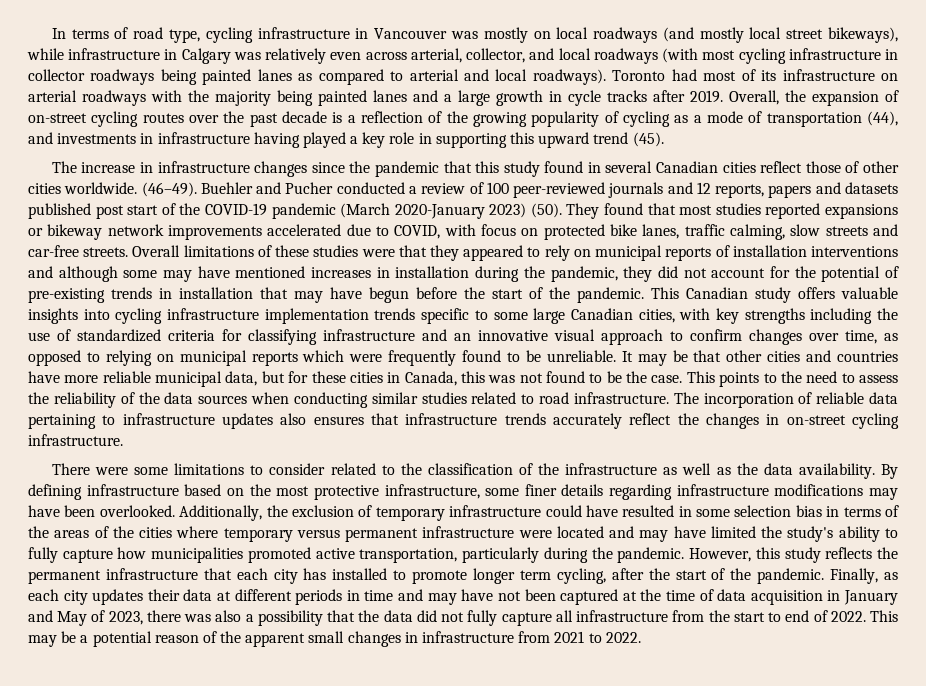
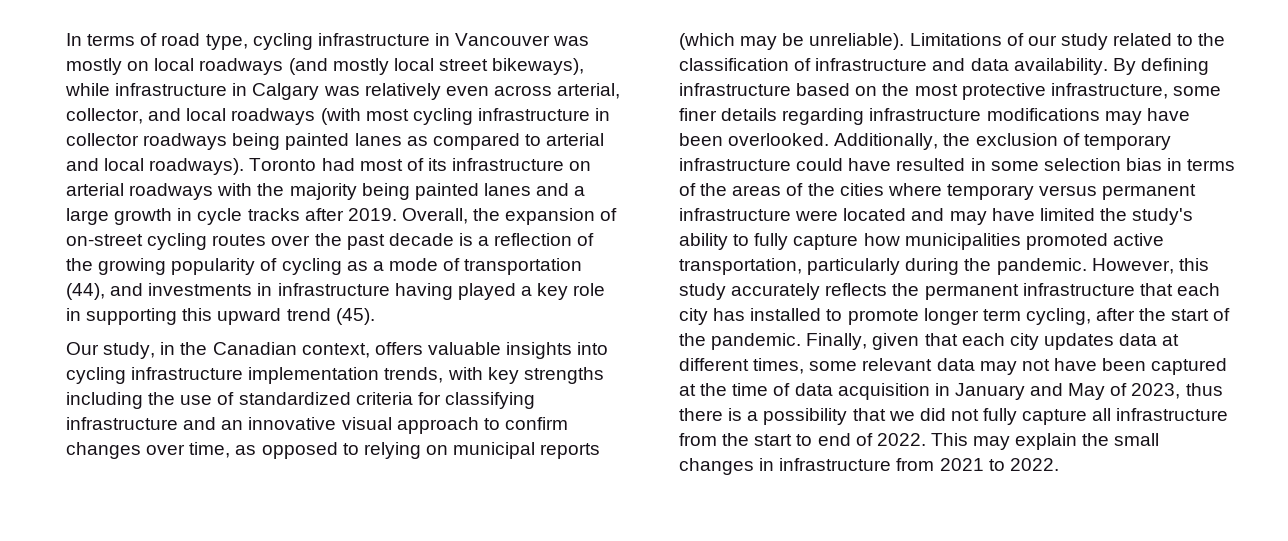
[51,161,900,177] [28,182,899,198] [28,203,899,219] [28,224,899,240] [28,245,898,261] [28,266,900,282] [28,287,791,303] The increase in infrastructure changes since the pandemic that this study found in several Canadian cities reflect those of other cities worldwide. (46–49). Buehler and Pucher conducted a review of 100 peer-reviewed journals and 12 reports, papers and datasets published post start of the COVID-19 pandemic (March 2020-January 2023) (50). They found that most studies reported expansions or bikeway network improvements accelerated due to COVID, with focus on protected bike lanes, traffic calming, slow streets and car-free streets. Overall limitations of these studies were that they appeared to rely on municipal reports of installation interventions and although some may have mentioned increases in installation during the pandemic, they did not account for the potential of pre-existing trends in installation that may have begun before the start of the pandemic. This Canadian study -> [66,342,370,359] Our study, in the Canadian context,
[374,308,675,324] trends specific to some large Canadian cities, -> [384,367,444,383] trends,
[302,350,898,366] [28,371,899,387] [28,392,899,408] [28,413,900,429] [28,434,123,446] [51,463,326,475] which were frequently found to be unreliable. It may be that other cities and countries have more reliable municipal data, but for these cities in Canada, this was not found to be the case. This points to the need to assess the reliability of the data sources when conducting similar studies related to road infrastructure. The incorporation of reliable data pertaining to infrastructure updates also ensures that infrastructure trends accurately reflect the changes in on-street cycling infrastructure. // There were some limitations to consider -> [679,33,1108,50] (which may be unreliable). Limitations of our study
[538,463,758,475] the infrastructure as well as the -> [815,58,966,71] infrastructure and
(821, 555) none -> [731,283,821,300] accurately
[883,572,898,580] as -> [872,333,958,350] given that
[147,589,180,601] their -> (1114, 341) none
[295,589,521,605] periods in time and may have not -> [753,358,1097,375] times, some relevant data may not have
[146,610,242,622] there was also -> [1185,383,1223,396] [679,408,743,421] thus there is
[358,610,413,622] the data -> [888,411,915,421] we
[61,631,306,647] be a potential reason of the apparent -> [1015,433,1110,450] explain the

